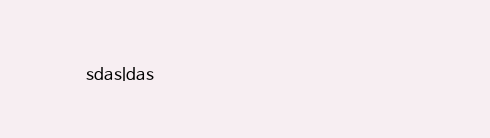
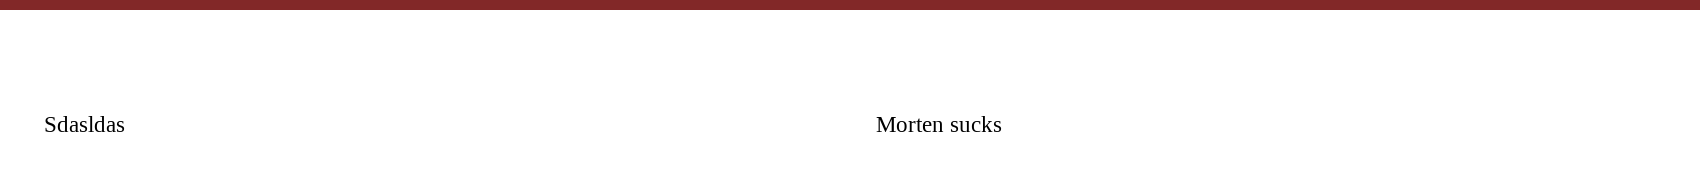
[86,67,154,81] sdasldas -> [44,116,125,132] [876,116,1003,132] Sdasldas // Morten sucks

